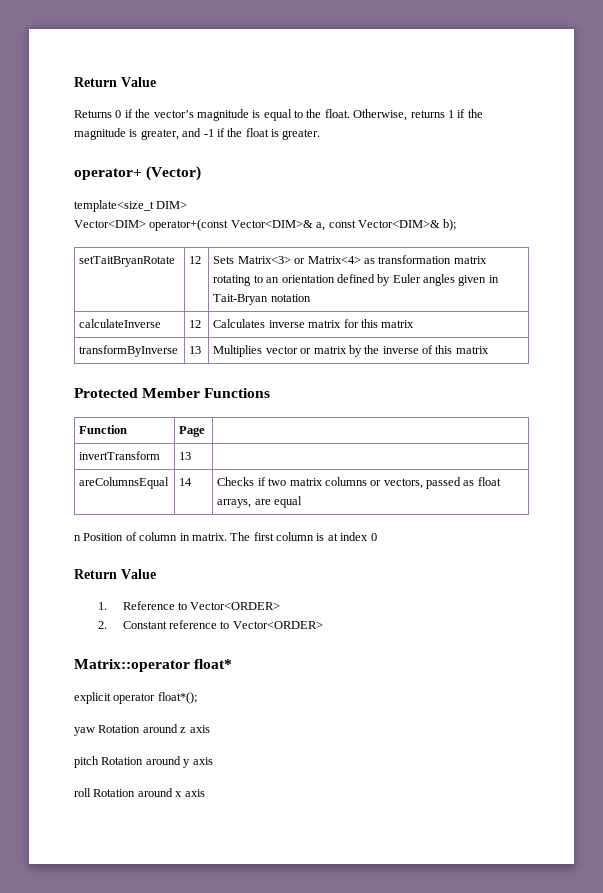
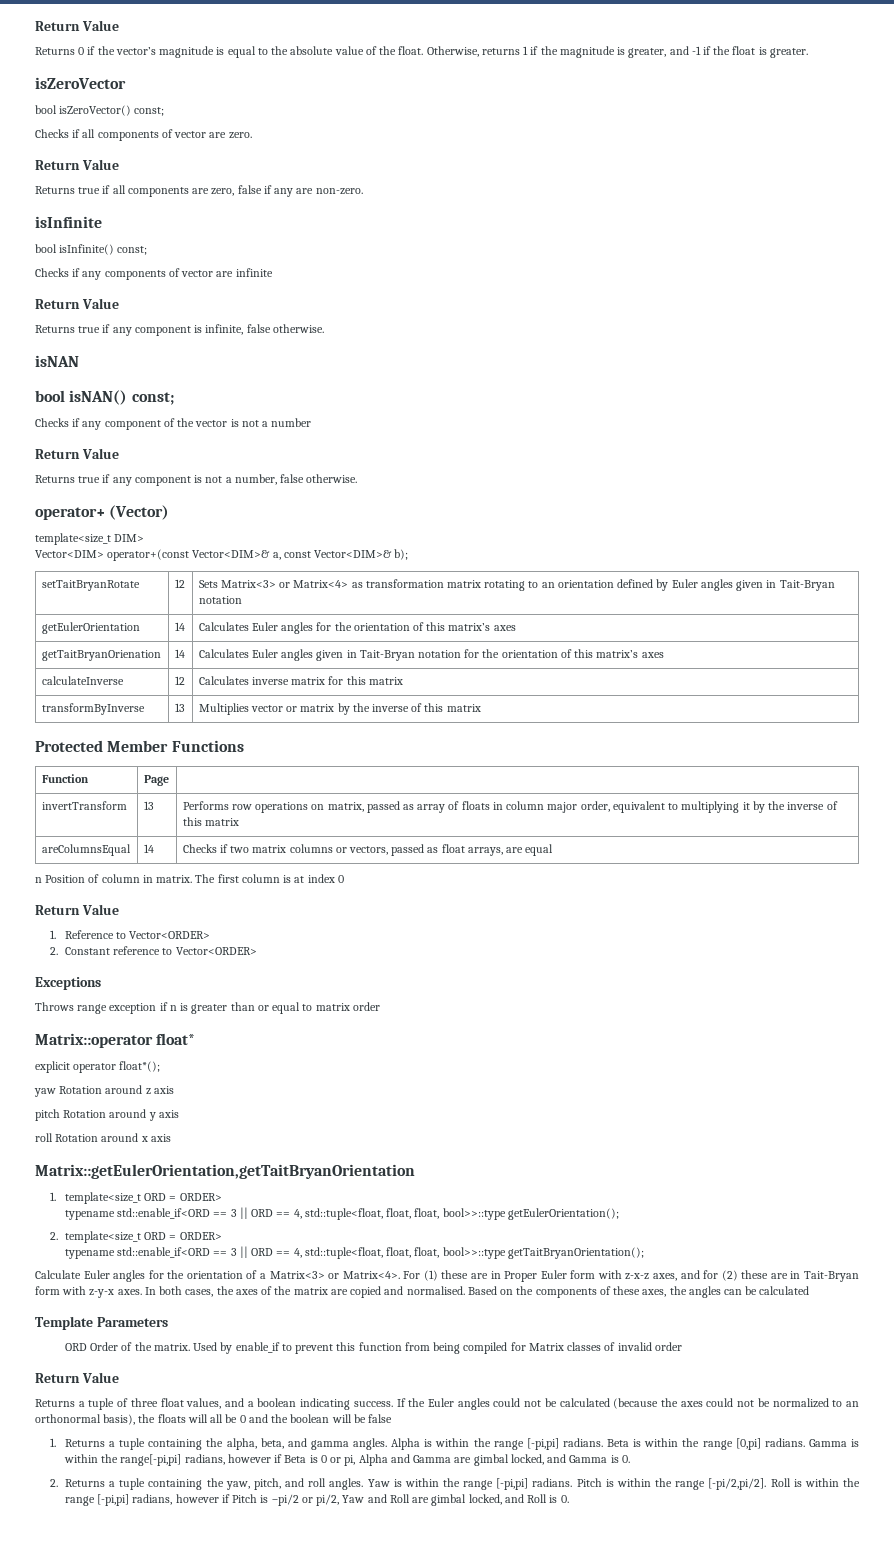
(322, 113) none -> [290,46,397,55] absolute value of the
(321, 134) none -> [35,77,126,89] [35,105,165,116] [35,129,252,141] [35,159,119,170] [35,185,363,197] [35,216,102,228] [35,244,148,255] [35,268,273,280] [35,298,119,309] [35,324,324,336] [35,355,79,367] [35,390,174,405] [35,418,312,430] [35,448,119,459] [35,474,358,486] // isZeroVector // bool isZeroVector() const; // Checks if all components of vector are zero. // Return Value // Returns true if all components are zero, false if any are non-zero. // isInfinite // bool isInfinite() const; // Checks if any components of vector are infinite // Return Value // Returns true if any component is infinite, false otherwise. // isNAN // bool isNAN() const; // Checks if any component of the vector is not a number // Return Value // Returns true if any component is not a number, false otherwise.
(311, 298) none -> [41,622,140,634] [174,622,185,631] [198,622,516,634] [41,650,161,661] [174,649,185,658] [198,649,664,661] // getEulerOrientation | 14 | Calculates Euler angles for the orientation of this matrix’s axes // getTaitBryanOrienation | 14 | Calculates Euler angles given in Tait-Bryan notation for the orientation of this matrix’s axes
(192, 456) none -> [182,801,838,813] [182,817,239,826] Performs row operations on matrix, passed as array of floats in column major order, equivalent to multiplying it by the inverse of this matrix
(323, 625) none -> [35,977,101,990] [35,1002,380,1014] // Exceptions // Throws range exception if n is greater than or equal to matrix order
(205, 793) none -> [35,1164,415,1179] [49,1192,222,1204] [64,1207,619,1220] [49,1231,222,1243] [64,1246,644,1259] [35,1270,859,1282] [35,1286,810,1298] [35,1316,168,1330] [64,1342,682,1354] [35,1372,119,1383] [35,1398,859,1410] [35,1414,393,1425] [49,1438,859,1450] [63,1454,630,1466] [49,1478,860,1490] [64,1494,569,1506] // Matrix::getEulerOrientation,getTaitBryanOrientation // 1. template<size_t ORD = ORDER> // typename std::enable_if<ORD == 3 || ORD == 4, std::tuple<float, float, float, bool>>::type getEulerOrientation(); // 2. template<size_t ORD = ORDER> // typename std::enable_if<ORD == 3 || ORD == 4, std::tuple<float, float, float, bool>>::type getTaitBryanOrientation(); // Calculate Euler angles for the orientation of a Matrix<3> or Matrix<4>. For (1) these are in Proper Euler form with z-x-z axes, and for (2) these are in Tait-Bryan form with z-y-x axes. In both cases, the axes of the matrix are copied and normalised. Based on the components of these axes, the angles can be calculated // Template Parameters // ORD Order of the matrix. Used by enable_if to prevent this function from being compiled for Matrix classes of invalid order // Return Value // Returns a tuple of three float values, and a boolean indicating success. If the Euler angles could not be calculated (because the axes could not be normalized to an orthonormal basis), the floats will all be 0 and the boolean will be false // 1. Returns a tuple containing the alpha, beta, and gamma angles. Alpha is within the range [-pi,pi] radians. Beta is within the range [0,pi] radians. Gamma is within the range[-pi,pi] radians, however if Beta is 0 or pi, Alpha and Gamma are gimbal locked, and Gamma is 0. // 2. Returns a tuple containing the yaw, pitch, and roll angles. Yaw is within the range [-pi,pi] radians. Pitch is within the range [-pi/2,pi/2]. Roll is within the range [-pi,pi] radians, however if Pitch is –pi/2 or pi/2, Yaw and Roll are gimbal locked, and Roll is 0.

